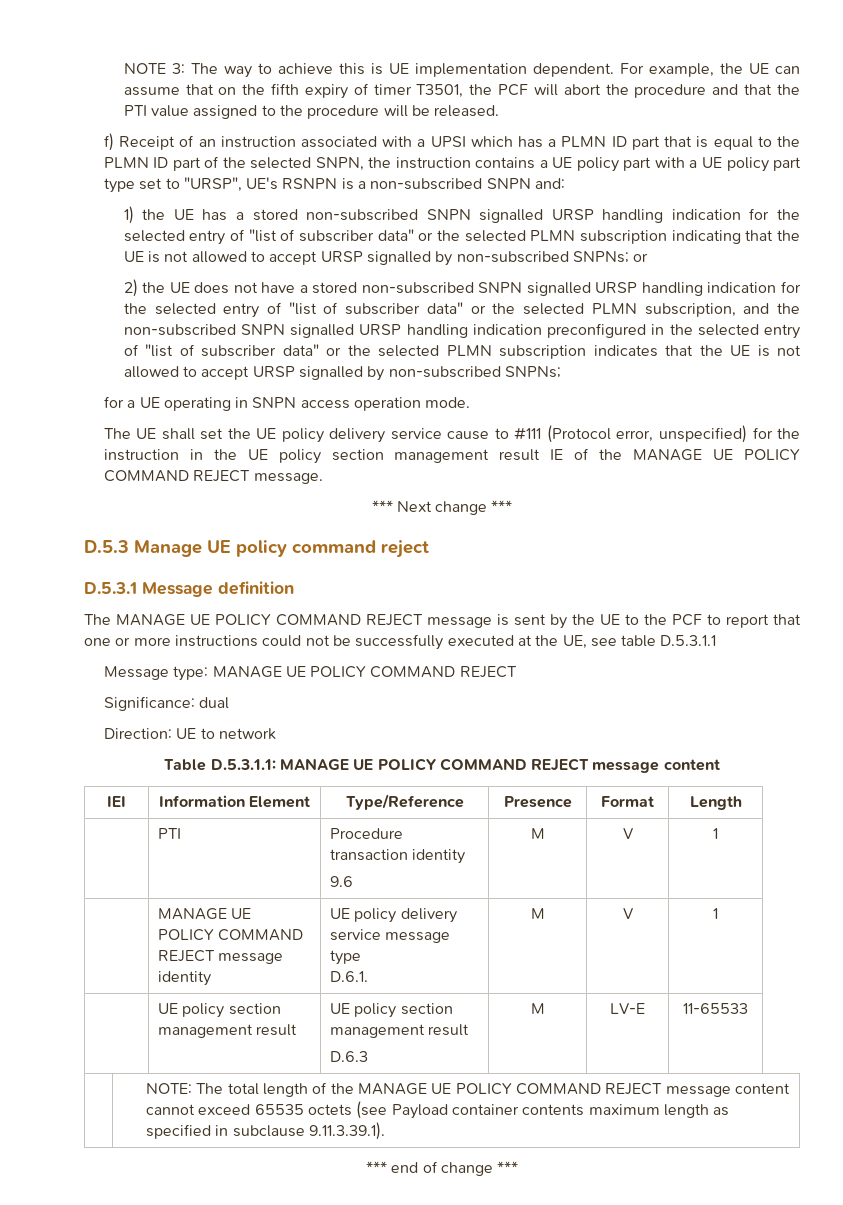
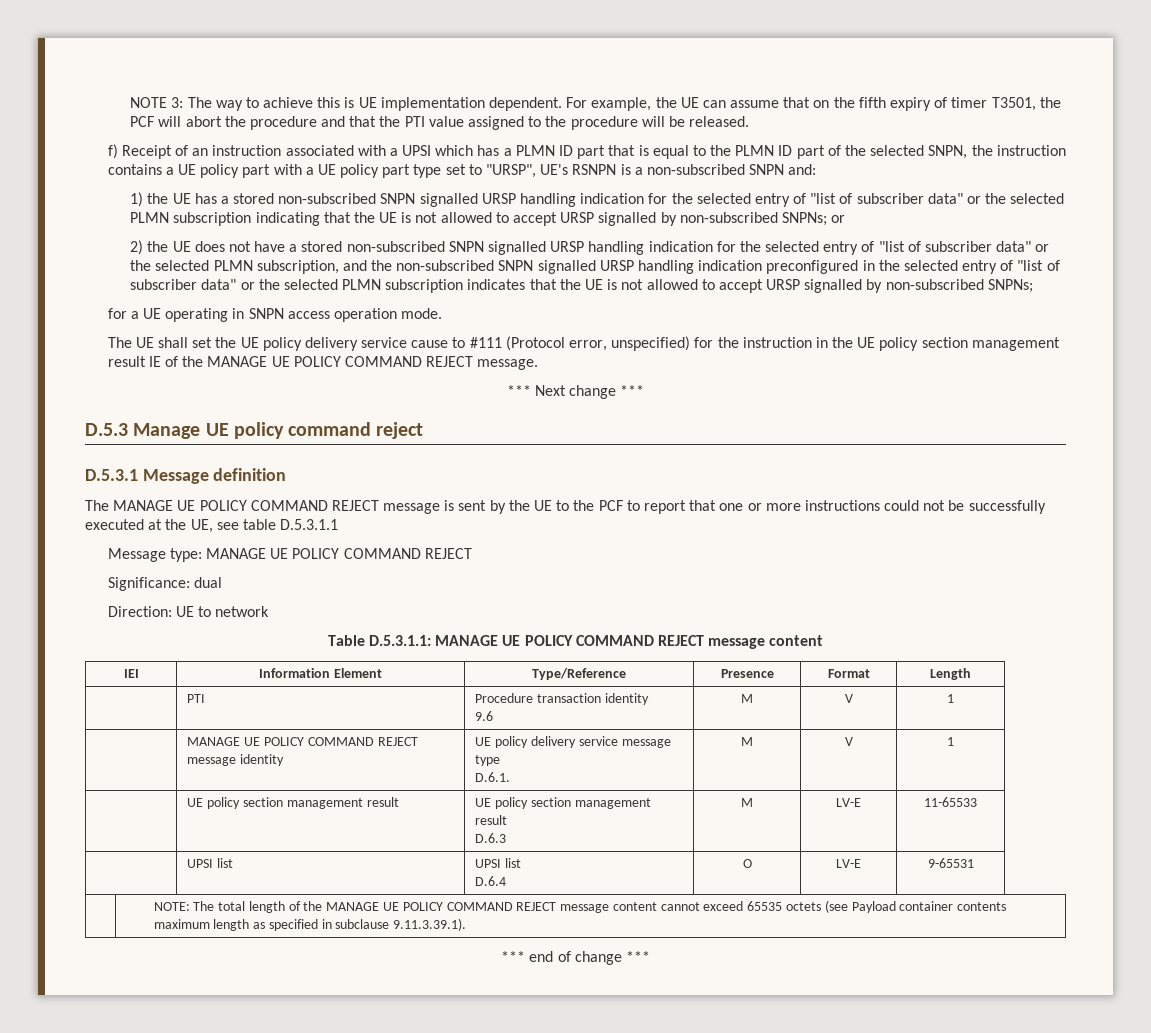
(748, 1008) none -> [187,858,234,868] [475,858,522,868] [475,876,507,886] [742,859,752,868] [836,859,861,868] [927,858,974,868] // | UPSI list | UPSI list // D.6.4 | O | LV-E | 9-65531

